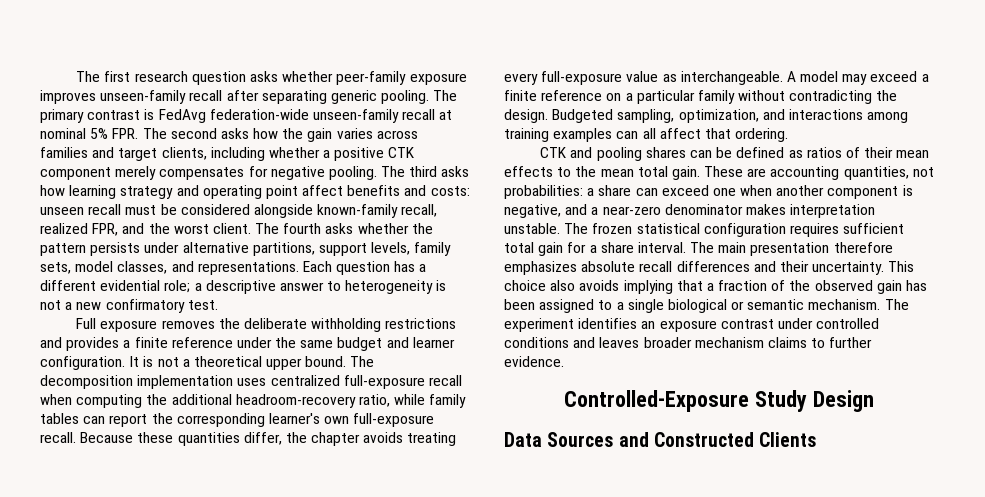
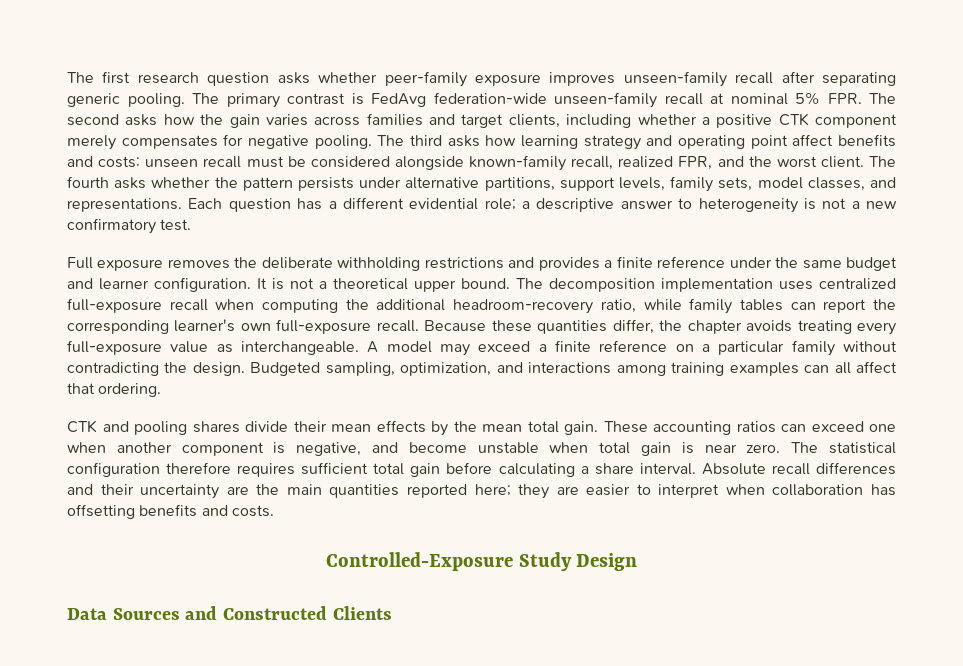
[689,147,860,158] can be defined as ratios of -> [245,421,288,432] divide
[557,167,572,177] to -> [431,421,448,436] by
[747,166,934,180] [504,185,632,199] are accounting quantities, not probabilities: a share -> [653,421,776,435] accounting ratios
[591,204,876,218] [504,223,633,234] a near-zero denominator makes interpretation unstable. The frozen -> [408,442,819,456] become unstable when total gain is near zero. The
(786, 230) none -> [166,462,232,474] therefore
[567,242,587,253] for -> [446,462,575,477] before calculating
[690,242,893,256] [504,261,915,275] [504,280,928,294] [504,299,909,313] [504,318,880,332] [504,337,873,348] [504,356,564,367] The main presentation therefore emphasizes absolute recall differences and their uncertainty. This choice also avoids implying that a fraction of the observed gain has been assigned to a single biological or semantic mechanism. The experiment identifies an exposure contrast under controlled conditions and leaves broader mechanism claims to further evidence. -> [701,462,897,475] [67,484,896,499] [67,504,274,519] Absolute recall differences and their uncertainty are the main quantities reported here; they are easier to interpret when collaboration has offsetting benefits and costs.

